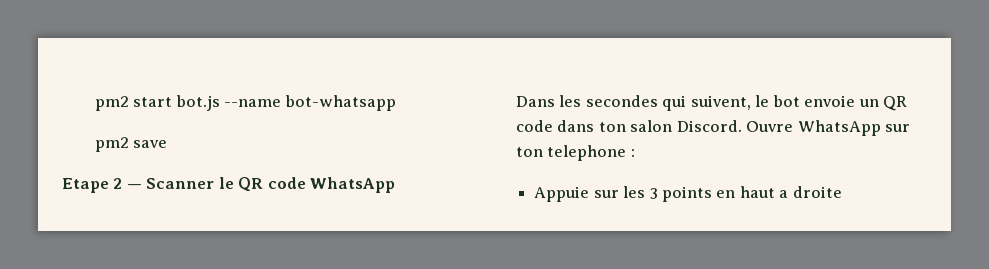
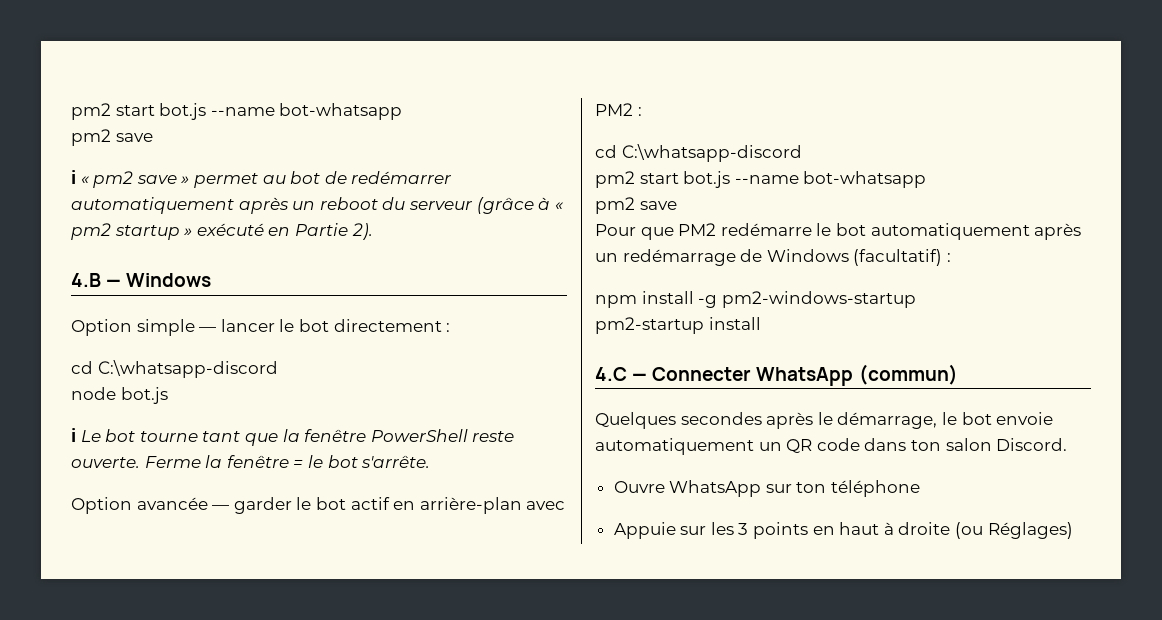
[94,95,396,111] [94,137,168,152] [62,177,396,193] [516,95,751,111] pm2 start bot.js --name bot-whatsapp // pm2 save // Etape 2 — Scanner le QR code WhatsApp // Dans les secondes qui suivent, -> [71,103,403,120] [71,129,153,146] [71,170,453,188] [71,197,564,214] [71,223,373,240] [71,273,212,287] [71,319,451,336] [71,360,278,378] [71,387,168,404] [71,428,515,446] [71,455,431,468] [71,497,566,514] [595,103,642,116] [595,144,802,162] [595,171,927,188] [595,197,677,214] [595,223,1082,240] [595,249,951,266] [595,291,916,308] [595,317,761,334] [595,364,958,386] [595,412,938,429] pm2 start bot.js --name bot-whatsapp // pm2 save // ℹ « pm2 save » permet au bot de redémarrer automatiquement après un reboot du serveur (grâce à « pm2 startup » exécuté en Partie 2). // 4.B — Windows // Option simple — lancer le bot directement : // cd C:\whatsapp-discord // node bot.js // ℹ Le bot tourne tant que la fenêtre PowerShell reste ouverte. Ferme la fenêtre = le bot s'arrête. // Option avancée — garder le bot actif en arrière-plan avec PM2 : // cd C:\whatsapp-discord // pm2 start bot.js --name bot-whatsapp // pm2 save // Pour que PM2 redémarre le bot automatiquement après un redémarrage de Windows (facultatif) : // npm install -g pm2-windows-startup // pm2-startup install // 4.C — Connecter WhatsApp (commun) // Quelques secondes après le démarrage,
(856, 101) none -> [595,438,754,455] automatiquement
(742, 126) none -> (1068, 444) //
[547,145,635,161] telephone : -> [831,480,921,497] téléphone
[779,186,842,198] a droite -> [883,522,1073,539] à droite (ou Réglages)

